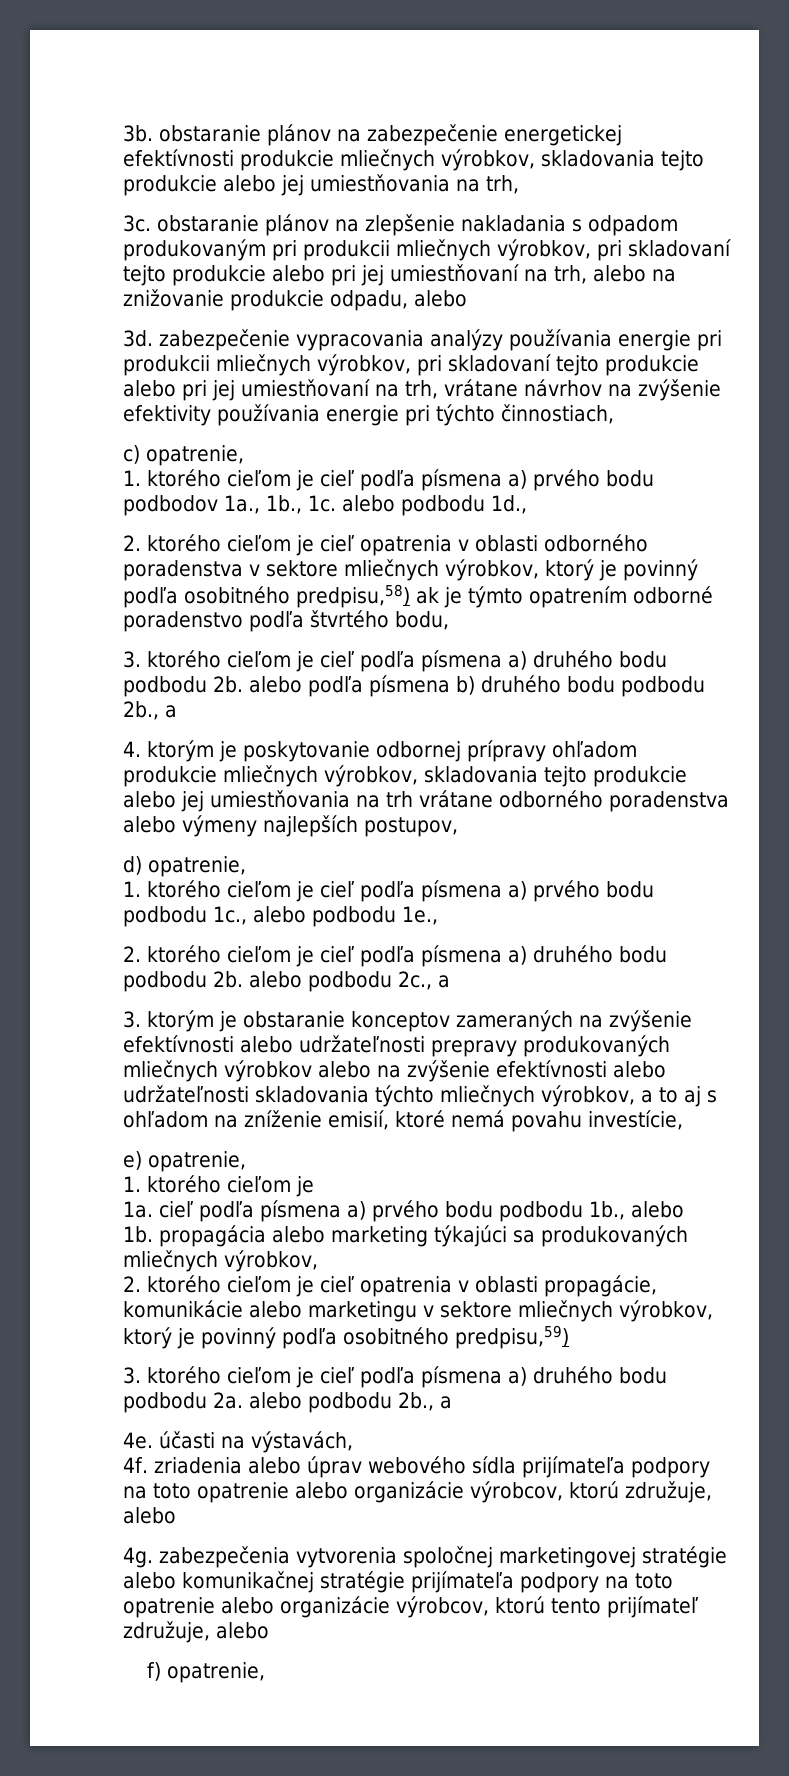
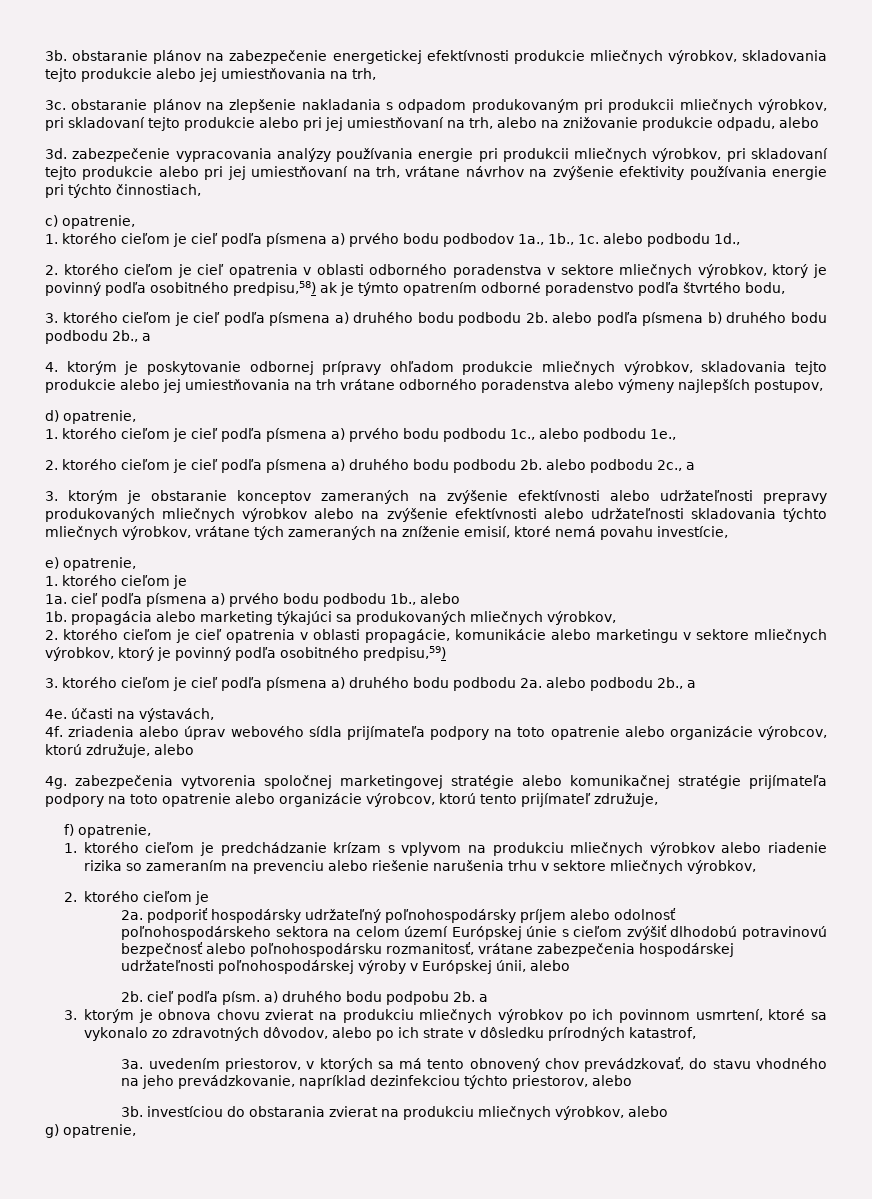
[640,1086,717,1107] [123,1111,208,1128] a to aj s ohľadom -> [195,526,376,540] vrátane tých zameraných
[216,1622,269,1639] alebo -> (658, 800) none
(266, 1672) none -> [64,842,827,856] [83,860,756,874] [64,891,209,905] [121,908,677,923] [121,925,827,940] [121,942,735,957] [121,960,571,974] [121,991,489,1005] [64,1009,828,1023] [83,1027,696,1041] [121,1057,827,1072] [121,1075,633,1089] [121,1106,669,1120] [45,1124,136,1138] // 1. ktorého cieľom je predchádzanie krízam s vplyvom na produkciu mliečnych výrobkov alebo riadenie rizika so zameraním na prevenciu alebo riešenie narušenia trhu v sektore mliečnych výrobkov, // 2. ktorého cieľom je // 2a. podporiť hospodársky udržateľný poľnohospodársky príjem alebo odolnosť poľnohospodárskeho sektora na celom území Európskej únie s cieľom zvýšiť dlhodobú potravinovú bezpečnosť alebo poľnohospodársku rozmanitosť, vrátane zabezpečenia hospodárskej udržateľnosti poľnohospodárskej výroby v Európskej únii, alebo // 2b. cieľ podľa písm. a) druhého bodu podpobu 2b. a // 3. ktorým je obnova chovu zvierat na produkciu mliečnych výrobkov po ich povinnom usmrtení, ktoré sa vykonalo zo zdravotných dôvodov, alebo po ich strate v dôsledku prírodných katastrof, // 3a. uvedením priestorov, v ktorých sa má tento obnovený chov prevádzkovať, do stavu vhodného na jeho prevádzkovanie, napríklad dezinfekciou týchto priestorov, alebo // 3b. investíciou do obstarania zvierat na produkciu mliečnych výrobkov, alebo // g) opatrenie,

